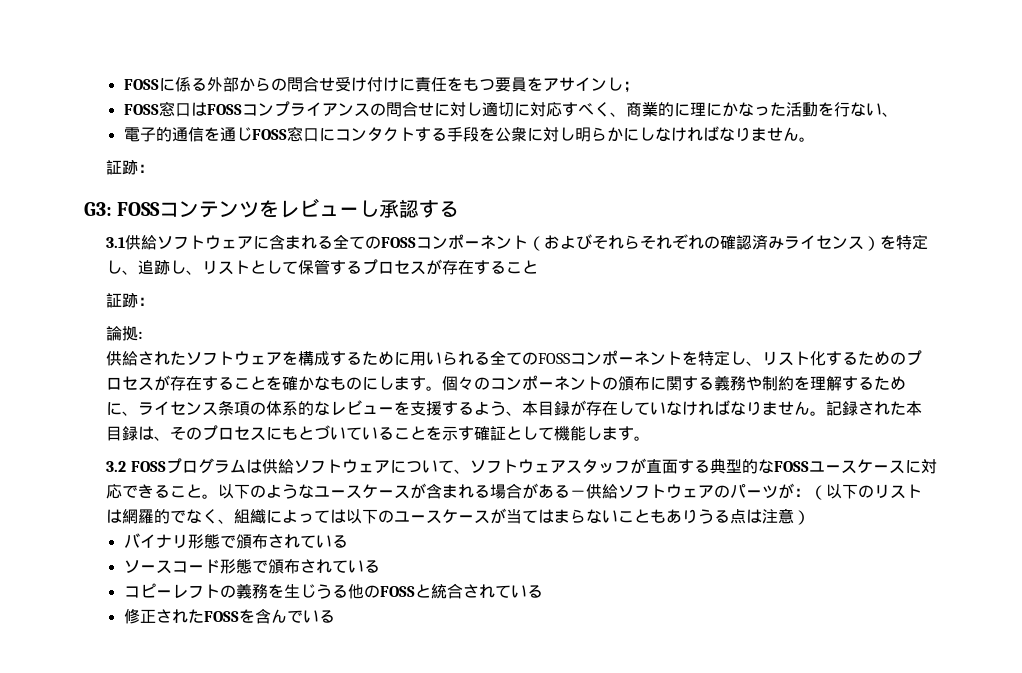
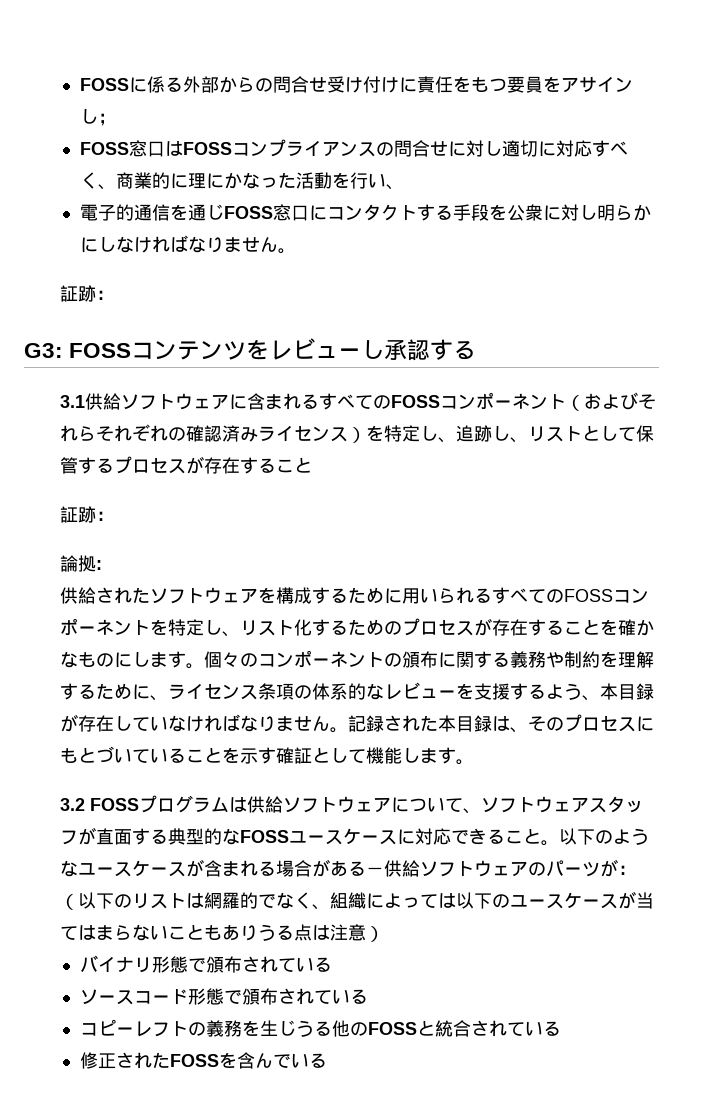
[849,102,866,117] な -> (368, 180) none
[333,234,350,249] 全 -> [318,393,355,410] すべ
[490,350,507,365] 全 -> [491,587,528,604] すべ

